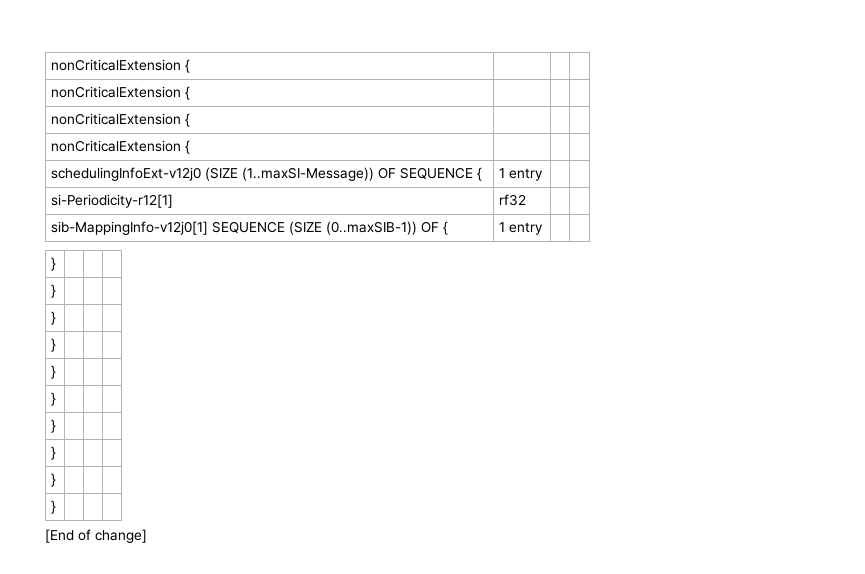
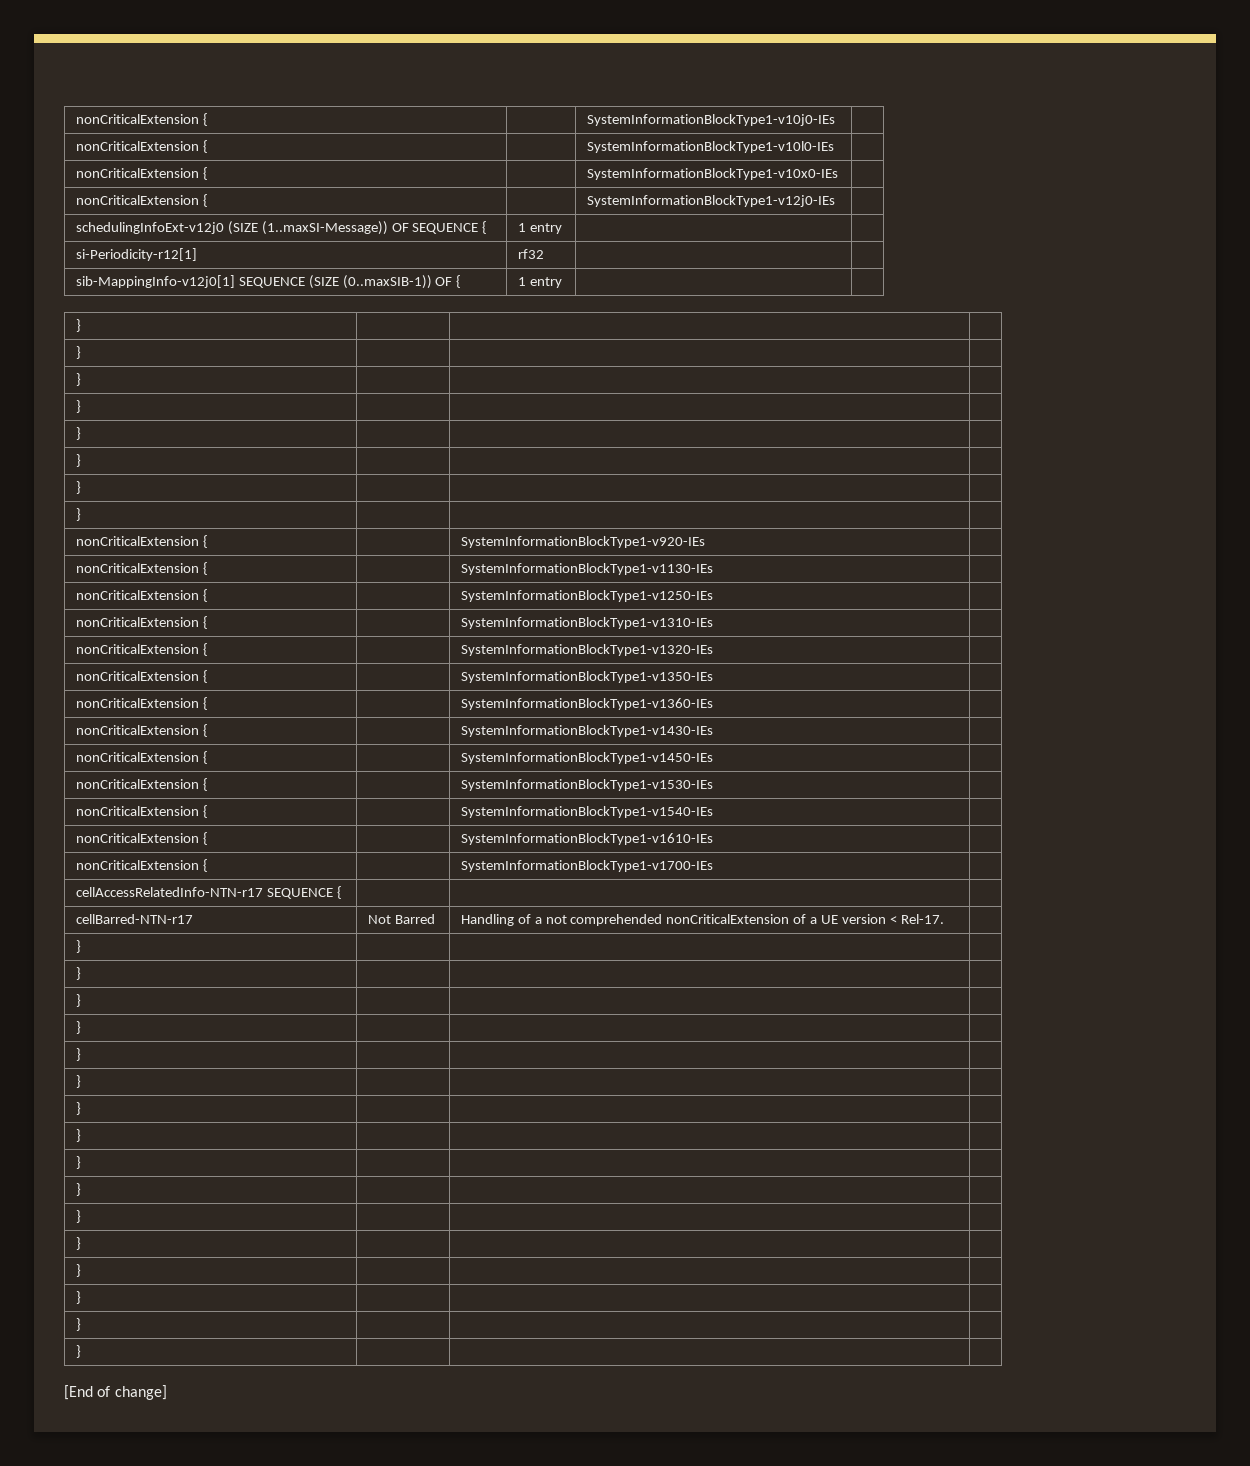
[51,59,191,73] [51,86,191,100] [51,113,191,127] [51,140,191,154] nonCriticalExtension { | | | // nonCriticalExtension { | | | // nonCriticalExtension { | | | // nonCriticalExtension { | | -> [75,113,208,126] [586,114,835,126] [75,140,208,153] [586,141,834,153] [75,167,208,180] [586,168,838,180] [75,194,208,207] [586,195,835,207] nonCriticalExtension { | | SystemInformationBlockType1-v10j0-IEs | // nonCriticalExtension { | | SystemInformationBlockType1-v10l0-IEs | // nonCriticalExtension { | | SystemInformationBlockType1-v10x0-IEs | // nonCriticalExtension { | | SystemInformationBlockType1-v12j0-IEs
(57, 453) none -> [75,535,208,548] [460,536,705,548] [75,562,208,575] [460,563,713,575] [75,589,208,602] [460,590,713,602] [75,616,208,629] [460,617,713,629] [75,643,208,656] [460,644,713,656] [75,670,208,683] [460,671,713,683] [75,697,208,710] [460,698,713,710] [75,724,208,737] [460,725,713,737] [75,751,208,764] [460,752,713,764] [75,778,208,791] [460,779,713,791] [75,805,208,818] [460,806,713,818] [75,832,208,845] [460,833,713,845] [75,859,208,872] [460,860,713,872] [75,886,342,899] [75,914,193,924] [367,914,435,924] [460,914,944,926] [75,940,81,953] [75,967,81,980] [75,994,81,1007] [75,1021,81,1034] [75,1048,81,1061] [75,1075,81,1088] [75,1102,81,1115] [75,1129,81,1142] [75,1156,81,1169] [75,1183,81,1196] [75,1210,81,1223] [75,1237,81,1250] [75,1264,81,1277] [75,1291,81,1304] // nonCriticalExtension { | | SystemInformationBlockType1-v920-IEs | // nonCriticalExtension { | | SystemInformationBlockType1-v1130-IEs | // nonCriticalExtension { | | SystemInformationBlockType1-v1250-IEs | // nonCriticalExtension { | | SystemInformationBlockType1-v1310-IEs | // nonCriticalExtension { | | SystemInformationBlockType1-v1320-IEs | // nonCriticalExtension { | | SystemInformationBlockType1-v1350-IEs | // nonCriticalExtension { | | SystemInformationBlockType1-v1360-IEs | // nonCriticalExtension { | | SystemInformationBlockType1-v1430-IEs | // nonCriticalExtension { | | SystemInformationBlockType1-v1450-IEs | // nonCriticalExtension { | | SystemInformationBlockType1-v1530-IEs | // nonCriticalExtension { | | SystemInformationBlockType1-v1540-IEs | // nonCriticalExtension { | | SystemInformationBlockType1-v1610-IEs | // nonCriticalExtension { | | SystemInformationBlockType1-v1700-IEs | // cellAccessRelatedInfo-NTN-r17 SEQUENCE { | | | // cellBarred-NTN-r17 | Not Barred | Handling of a not comprehended nonCriticalExtension of a UE version < Rel-17. | // } | | | // } | | | // } | | | // } | | | // } | | | // } | | | // } | | | // } | | | // } | | | // } | | | // } | | | // } | | | // } | | | // } | | |

